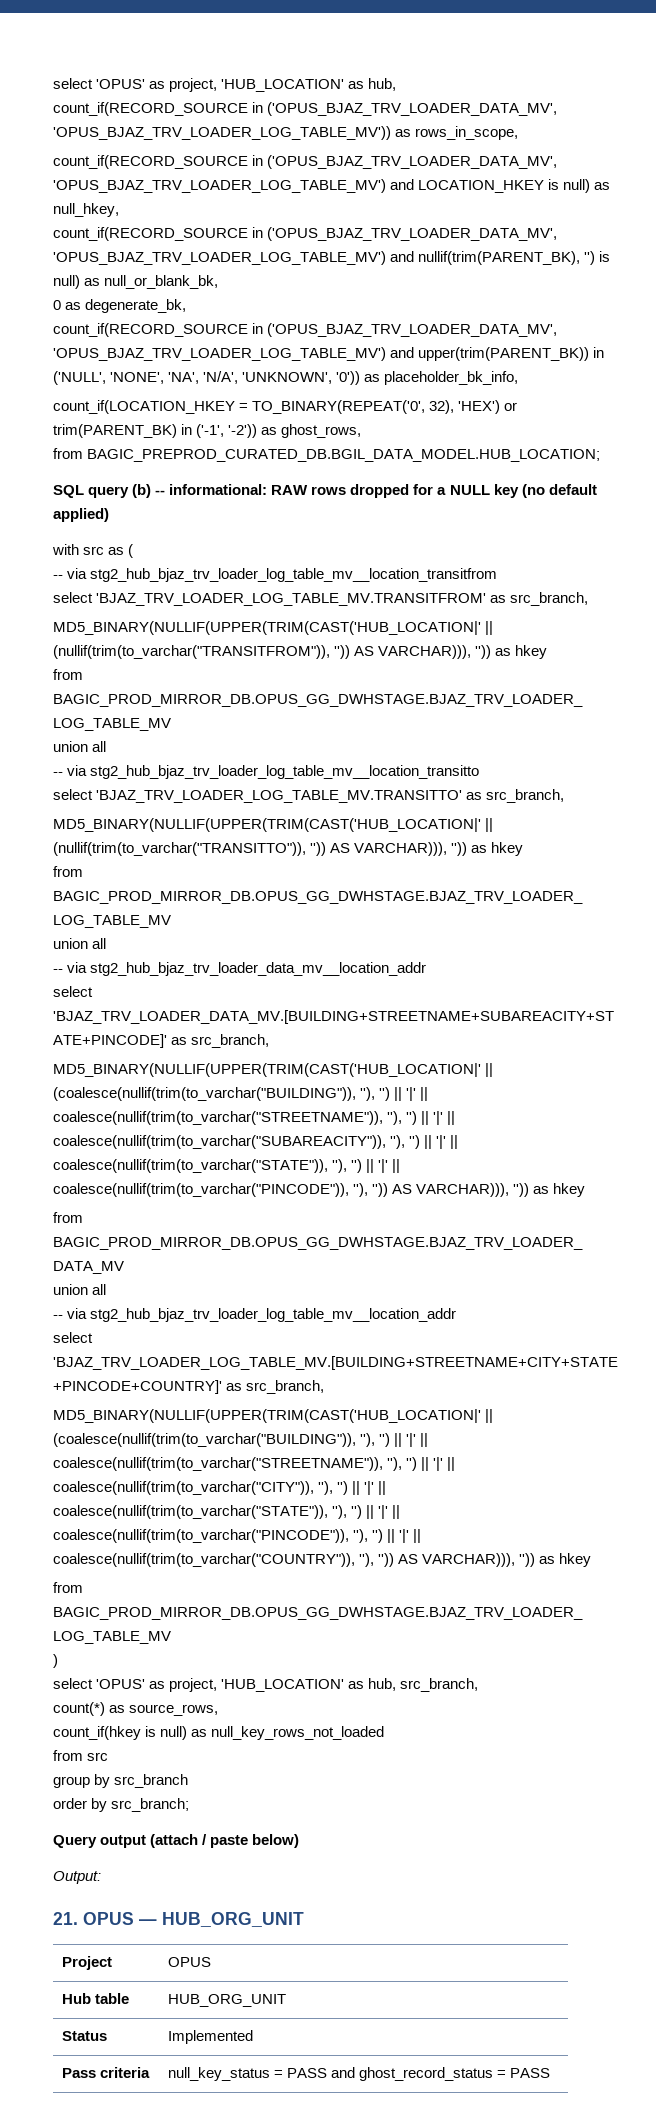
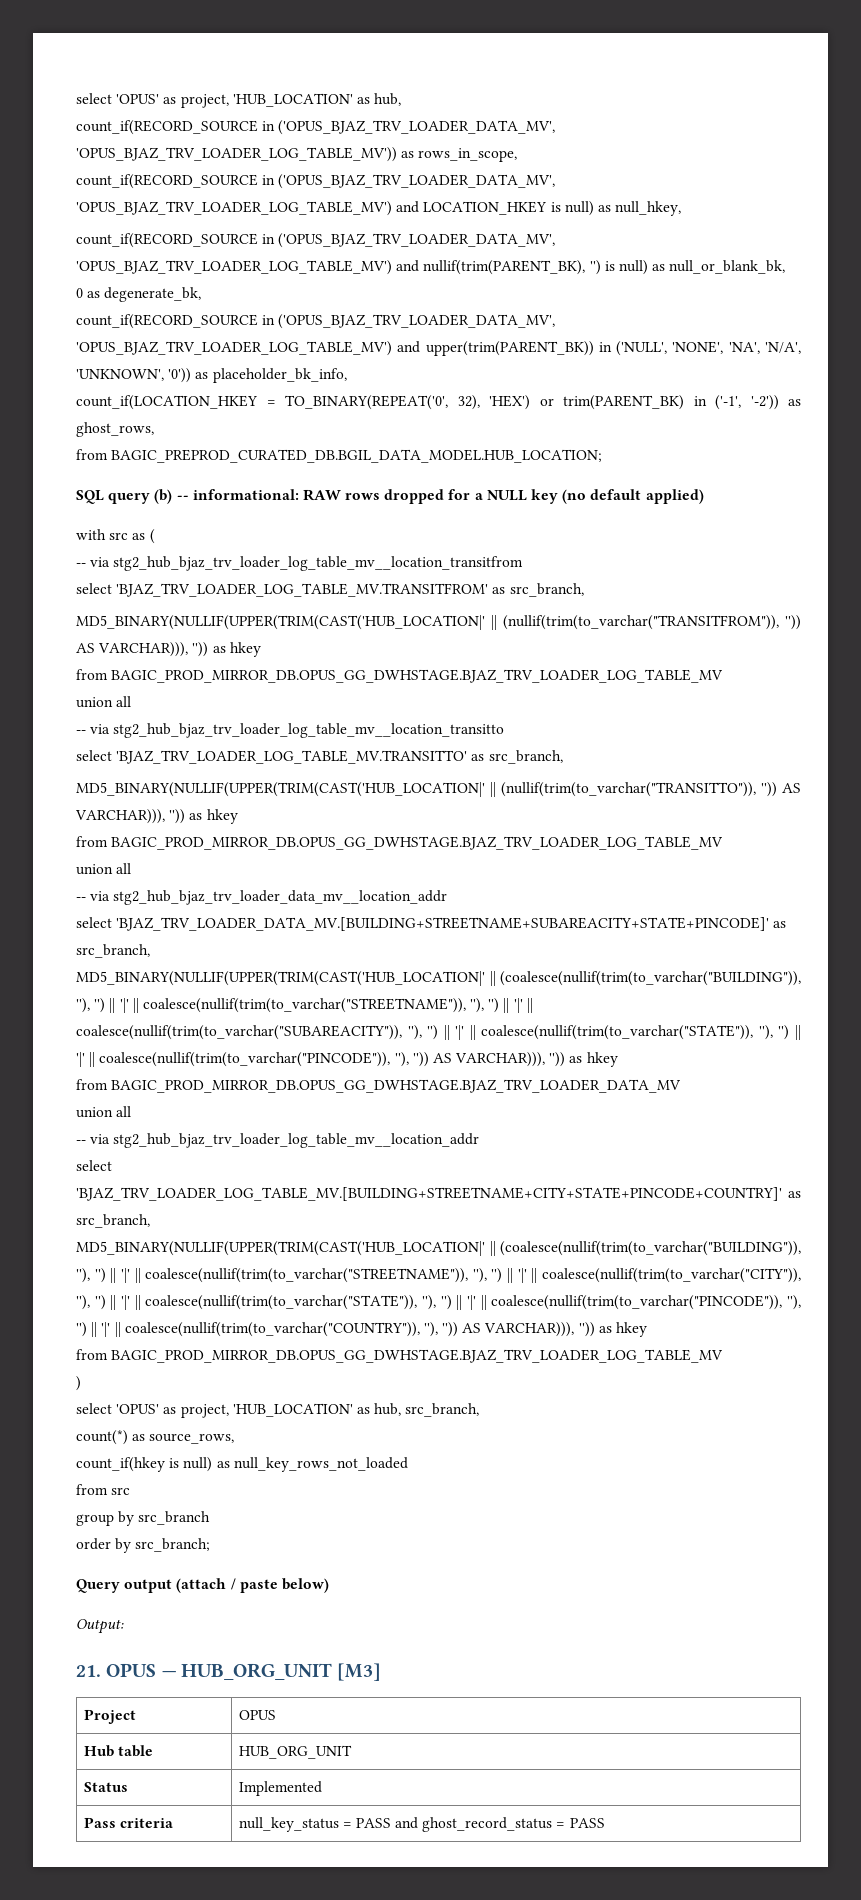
(304, 1919) none -> [337,1663,382,1681] [M3]

